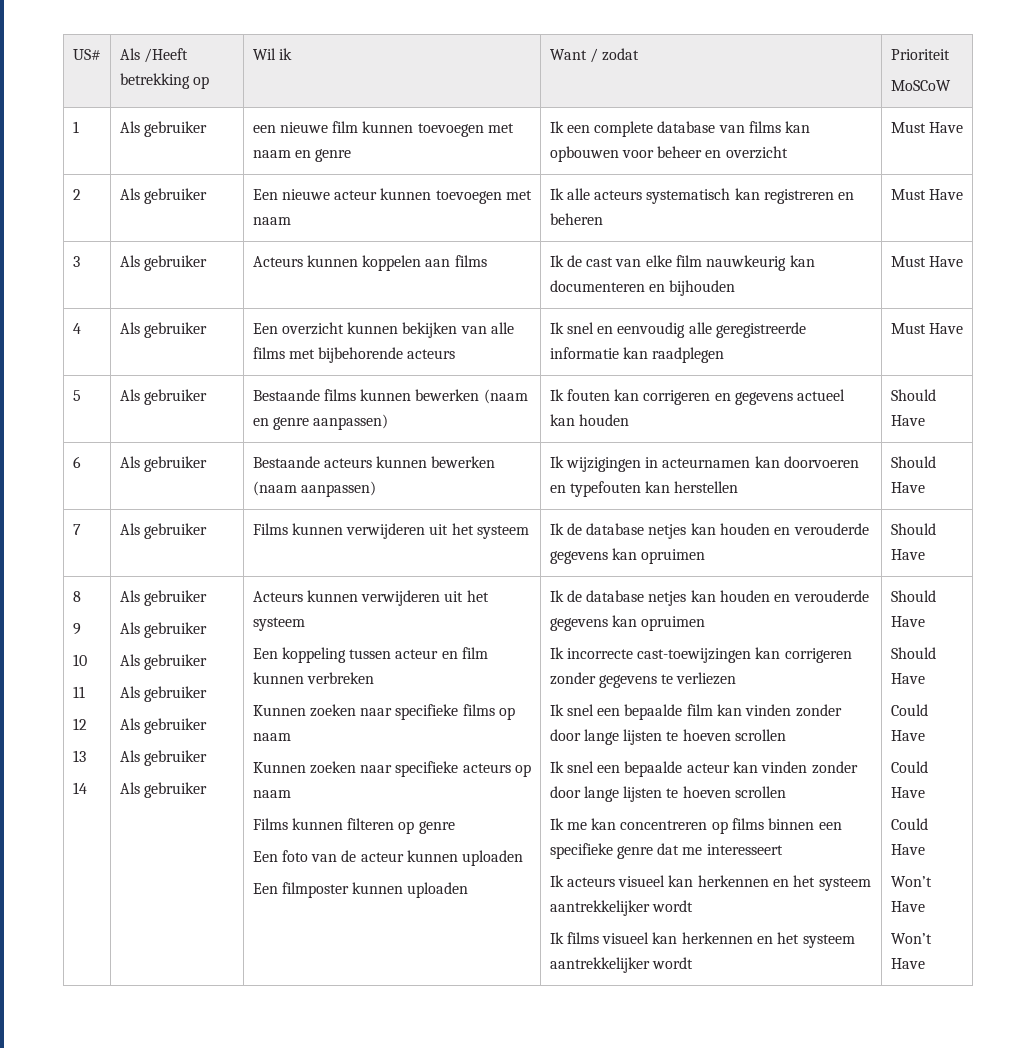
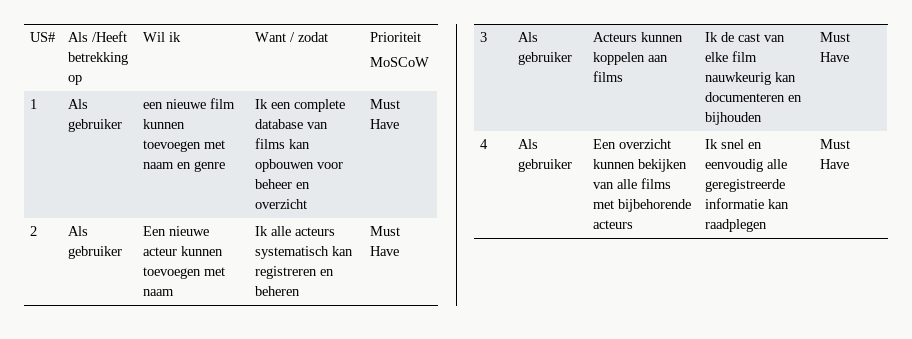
[72,390,81,401] [119,389,207,405] [252,389,528,404] [252,414,389,430] [549,389,846,405] [549,414,629,426] [890,389,936,401] [890,415,925,426] [72,456,81,468] [119,456,207,472] [252,456,496,468] [252,481,376,497] [549,456,860,472] [549,481,739,497] [890,456,936,468] [890,482,925,493] [72,524,81,535] [119,523,207,539] [252,523,530,539] [549,523,869,539] [549,548,706,564] [890,523,936,535] [890,549,925,560] [72,591,81,602] [72,623,81,635] [72,654,87,666] [72,686,85,698] [72,718,87,730] [72,750,86,762] [72,782,87,794] [119,590,207,606] [119,622,207,638] [119,654,207,670] [119,686,207,702] [119,718,207,734] [119,750,207,766] [119,782,207,798] [252,590,489,606] [252,617,305,631] [252,647,489,663] [252,672,374,684] [252,704,516,720] [252,733,291,741] [252,761,532,777] [252,790,291,798] [252,818,455,834] [252,850,524,866] [252,882,469,898] [549,590,869,606] [549,615,706,631] [549,647,852,663] [549,672,737,688] [549,704,842,720] [549,729,787,745] [549,761,858,777] [549,786,787,802] [549,818,842,834] [549,843,783,859] [549,875,871,891] [549,900,693,916] [549,932,855,948] [549,957,693,973] [890,590,936,602] [890,616,925,627] [890,647,936,659] [890,673,925,684] [890,704,928,716] [890,730,925,741] [890,761,928,773] [890,787,925,798] [890,818,928,830] [890,844,925,855] [890,876,932,887] [890,901,925,912] [890,933,932,944] [890,958,925,969] // 5 | Als gebruiker | Bestaande films kunnen bewerken (naam en genre aanpassen) | Ik fouten kan corrigeren en gegevens actueel kan houden | Should Have // 6 | Als gebruiker | Bestaande acteurs kunnen bewerken (naam aanpassen) | Ik wijzigingen in acteurnamen kan doorvoeren en typefouten kan herstellen | Should Have // 7 | Als gebruiker | Films kunnen verwijderen uit het systeem | Ik de database netjes kan houden en verouderde gegevens kan opruimen | Should Have // 8 // 9 // 10 // 11 // 12 // 13 // 14 | Als gebruiker // Als gebruiker // Als gebruiker // Als gebruiker // Als gebruiker // Als gebruiker // Als gebruiker | Acteurs kunnen verwijderen uit het systeem // Een koppeling tussen acteur en film kunnen verbreken // Kunnen zoeken naar specifieke films op naam // Kunnen zoeken naar specifieke acteurs op naam // Films kunnen filteren op genre // Een foto van de acteur kunnen uploaden // Een filmposter kunnen uploaden | Ik de database netjes kan houden en verouderde gegevens kan opruimen // Ik incorrecte cast-toewijzingen kan corrigeren zonder gegevens te verliezen // Ik snel een bepaalde film kan vinden zonder door lange lijsten te hoeven scrollen // Ik snel een bepaalde acteur kan vinden zonder door lange lijsten te hoeven scrollen // Ik me kan concentreren op films binnen een specifieke genre dat me interesseert // Ik acteurs visueel kan herkennen en het systeem aantrekkelijker wordt // Ik films visueel kan herkennen en het systeem aantrekkelijker wordt | Should Have // Should Have // Could Have // Could Have // Could Have // Won’t Have // Won’t Have -> (850, 164) none

